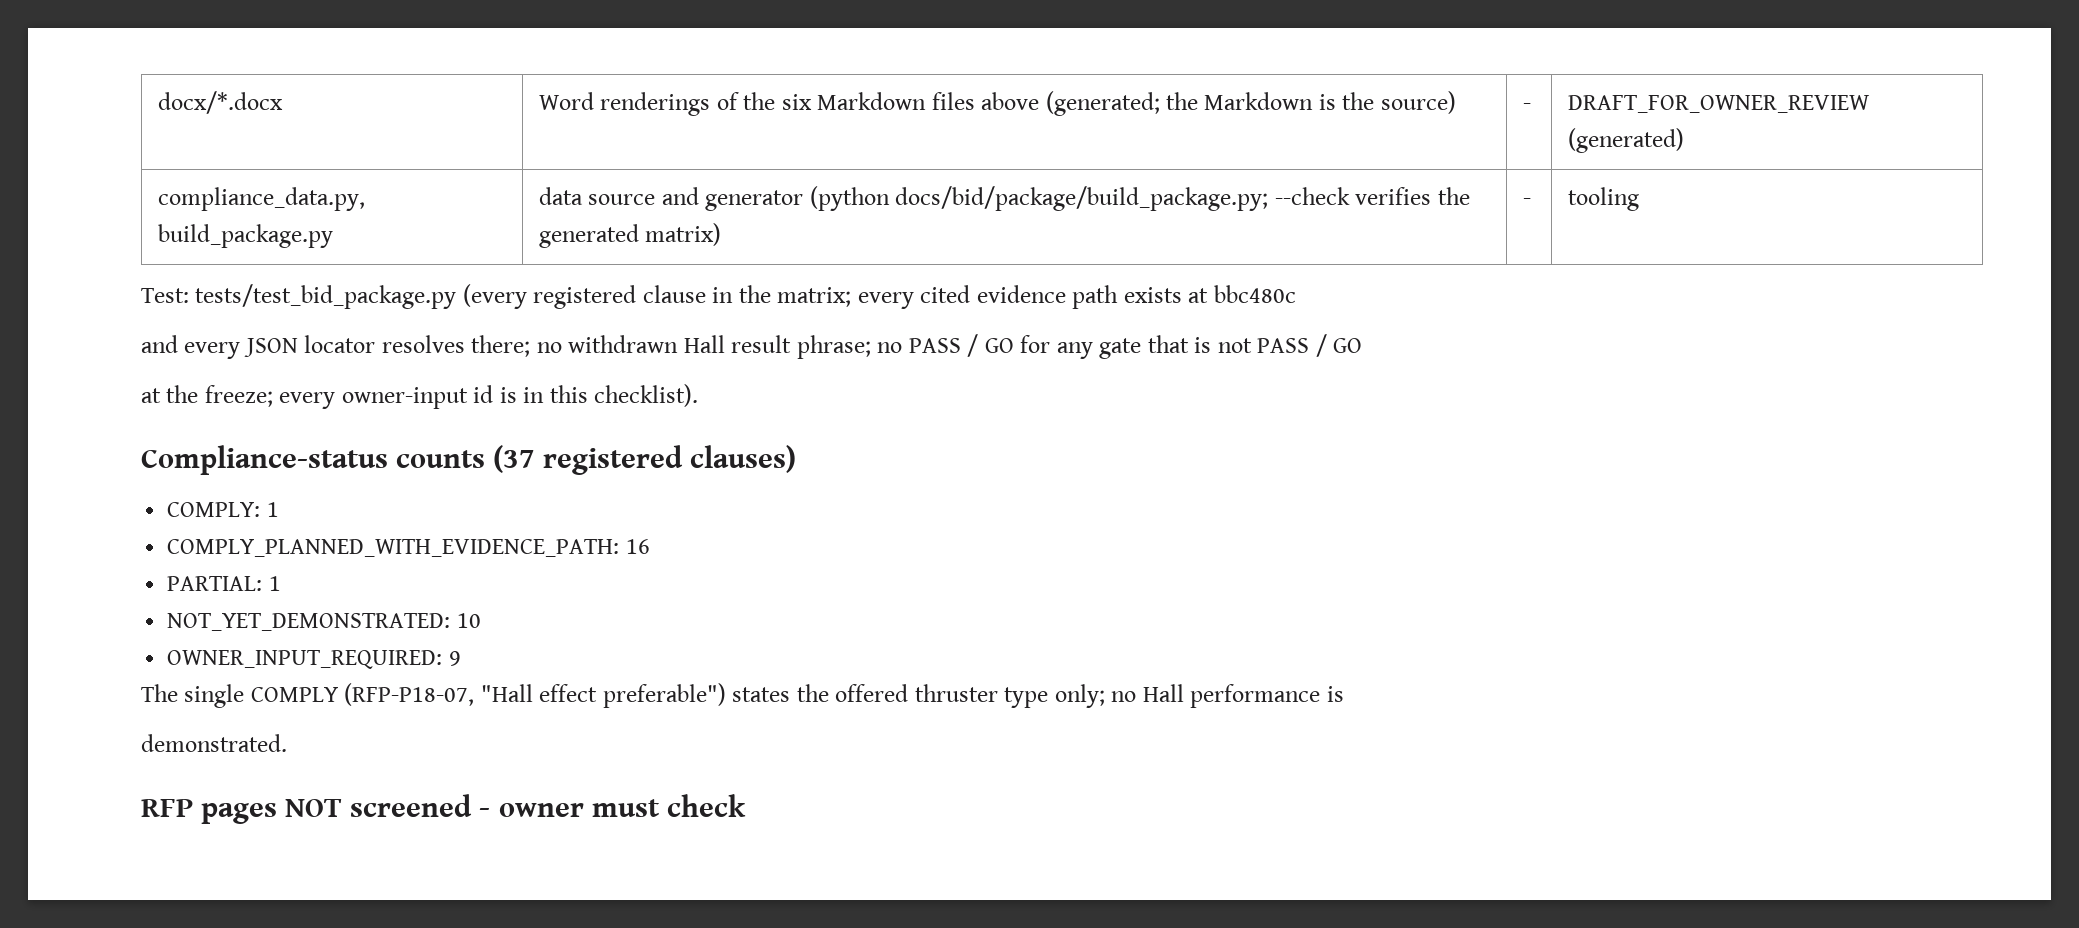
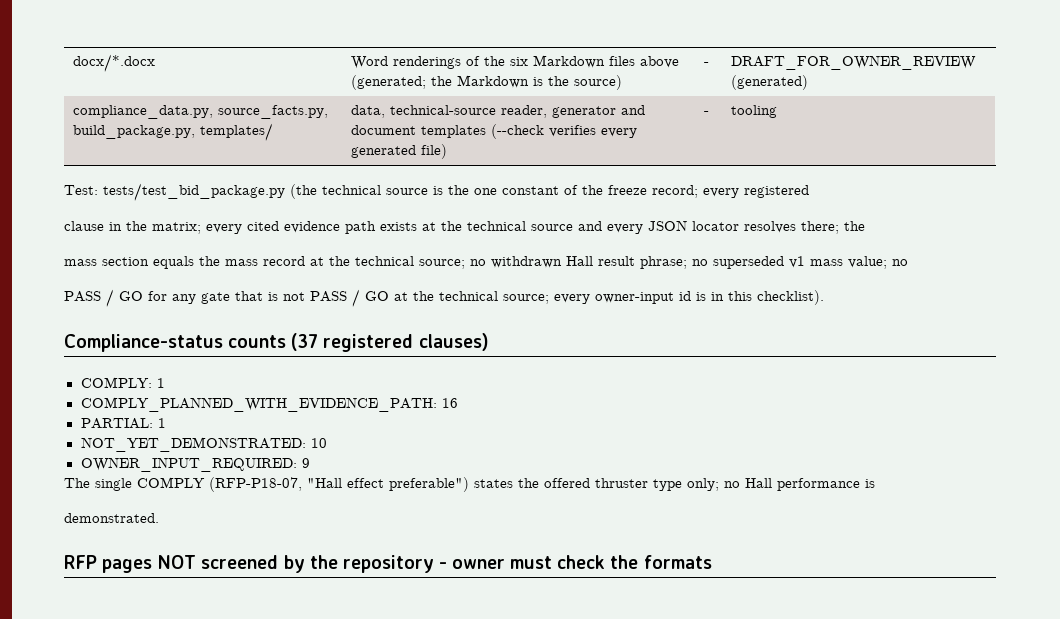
[157,224,333,248] [538,186,1470,211] [538,223,722,248] [1522,198,1531,205] [1567,187,1639,211] [141,284,637,309] build_package.py | data source and generator (python docs/bid/package/build_package.py; --check verifies the generated matrix) | - | tooling // Test: tests/test_bid_package.py (every registered -> [218,105,329,119] [73,123,274,141] [351,105,646,118] [351,124,638,139] [351,144,448,159] [704,111,710,115] [731,105,778,118] [64,183,809,201] source_facts.py, build_package.py, templates/ | data, technical-source reader, generator and document templates (--check verifies every generated file) | - | tooling // Test: tests/test_bid_package.py (the technical source is the one constant of the freeze record; every registered //
[1213,285,1296,303] bbc480c // -> [441,221,573,231] the technical source
(531, 346) none -> [844,221,865,231] [64,256,465,269] the // mass section equals the mass record at the technical source;
(903, 347) none -> [713,256,908,269] superseded v1 mass value; no //
[141,385,273,407] // at the freeze; -> [394,291,549,304] at the technical source;
(473, 805) none -> [283,555,434,573] by the repository
(746, 805) none -> [610,555,712,569] the formats

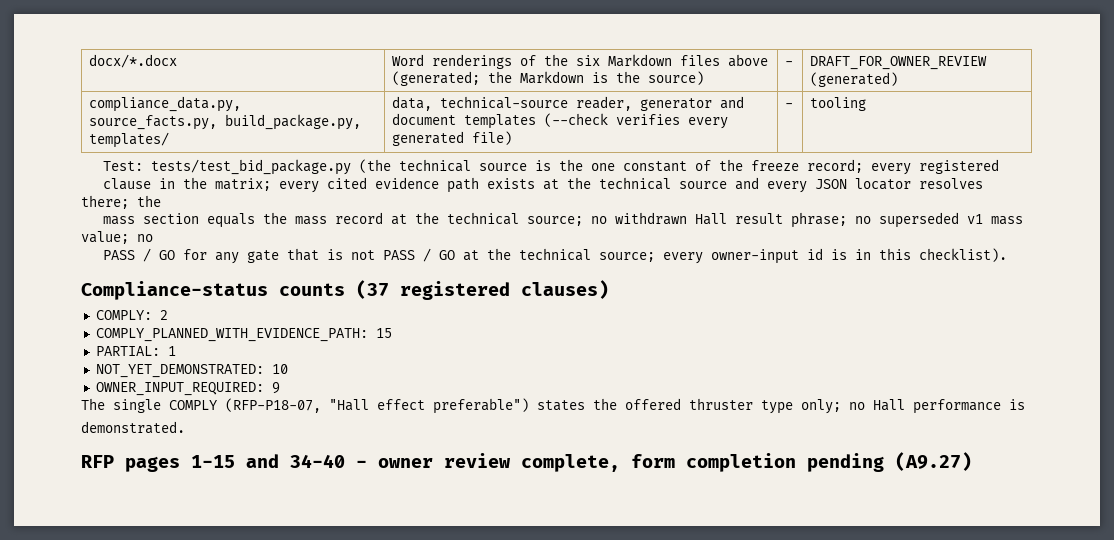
[156,378,165,388] 1 -> [159,310,168,320] 2
[441,398,458,408] 16 -> [375,328,392,338] 15
[157,555,712,573] NOT screened by the repository - owner must check the formats -> [191,452,972,472] 1-15 and 34-40 - owner review complete, form completion pending (A9.27)

